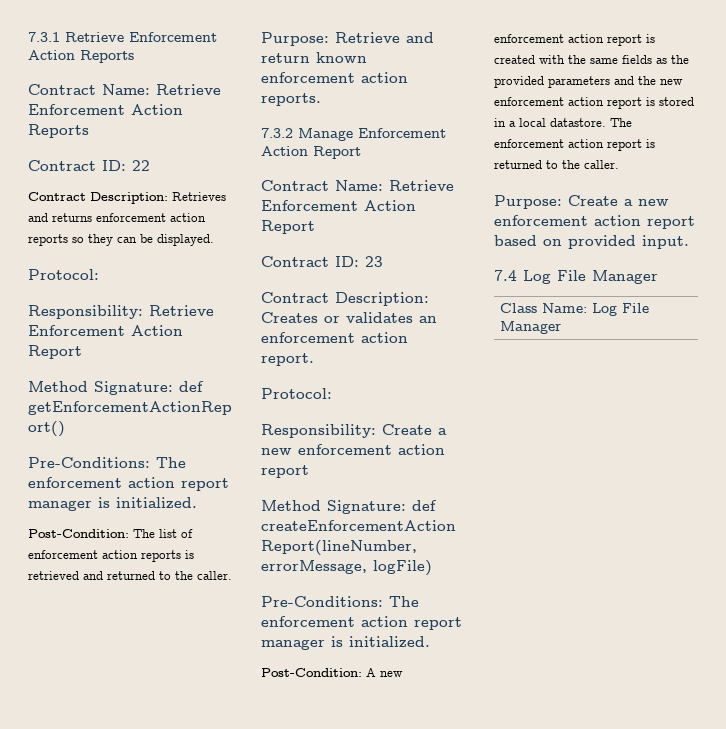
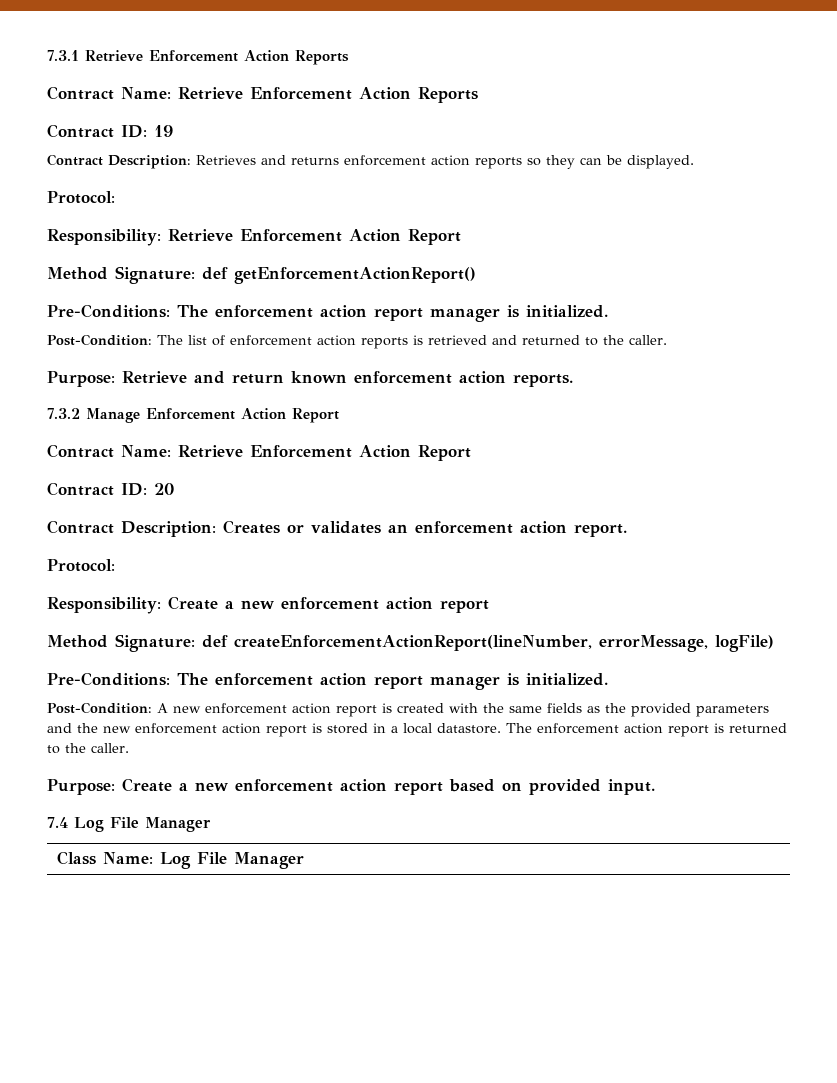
[132,160,150,171] 22 -> [154,125,173,137] 19
[365,256,383,267] 23 -> [154,483,174,495] 20

